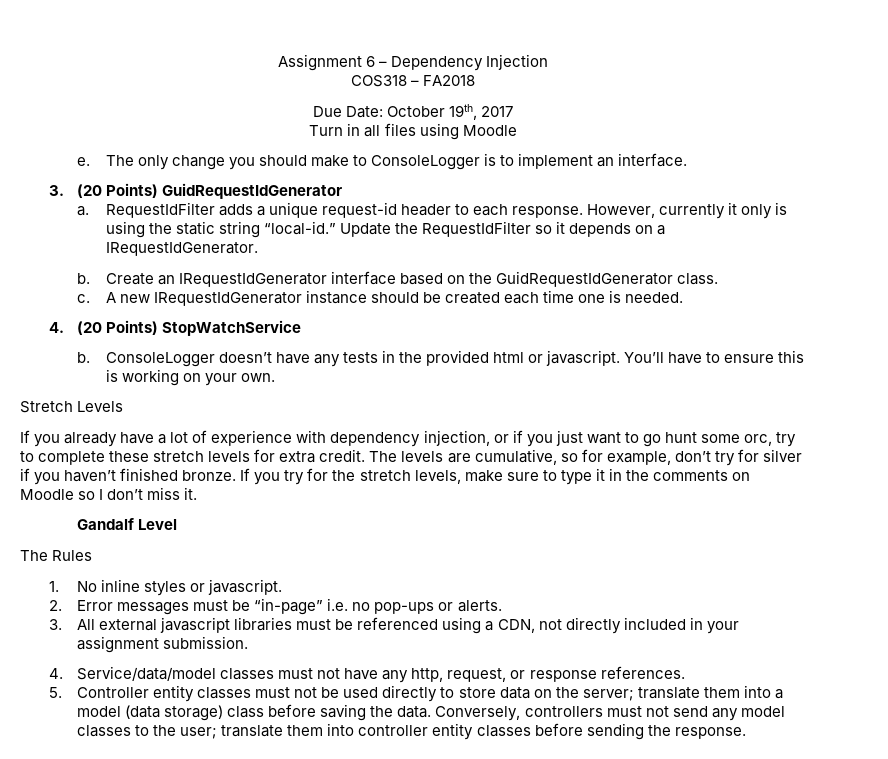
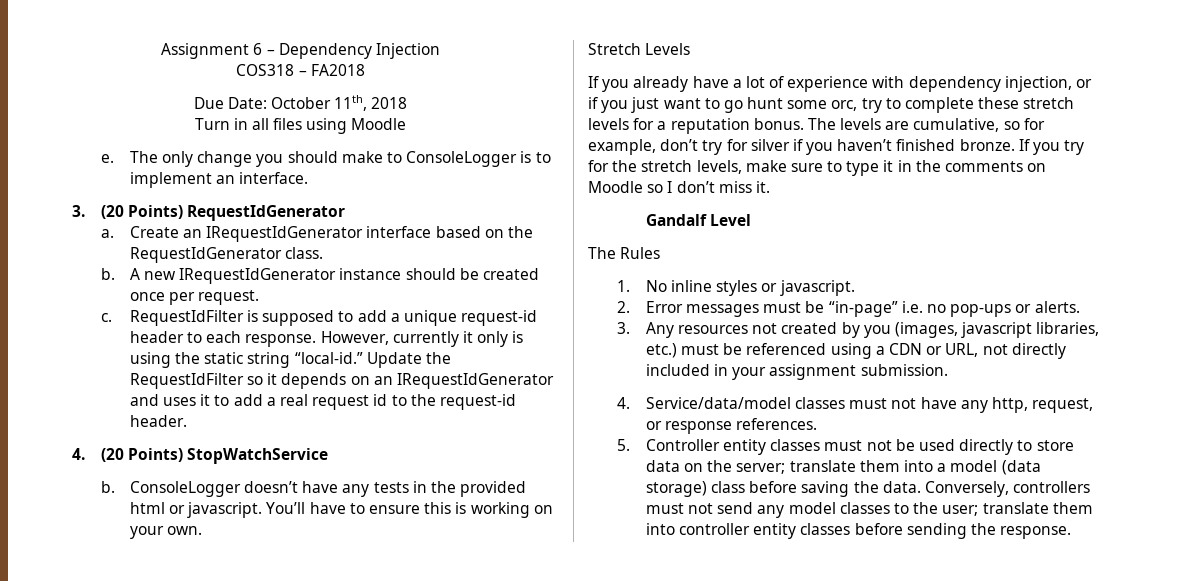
[449,104,514,120] 19th, 2017 -> [334,95,408,111] 11th, 2018
[162,183,343,199] [77,202,253,218] GuidRequestIdGenerator // a. RequestIdFilter adds -> [187,205,346,221] [100,226,533,242] [129,247,324,263] [100,268,539,284] [129,290,260,305] [100,310,387,326] RequestIdGenerator // a. Create an IRequestIdGenerator interface based on the RequestIdGenerator class. // b. A new IRequestIdGenerator instance should be created once per request. // c. RequestIdFilter is supposed to add
[657,225,666,235] [105,242,258,256] [77,271,718,287] [77,290,684,306] a IRequestIdGenerator. // b. Create an IRequestIdGenerator interface based on the GuidRequestIdGenerator class. // c. A new IRequestIdGenerator instance should be created each time one is needed. -> [373,373,554,389] [129,394,516,410] [129,415,187,427] an IRequestIdGenerator and uses it to add a real request id to the request-id header.
[279,449,366,463] extra credit. -> [657,118,804,134] a reputation bonus.
[77,617,293,633] All external javascript libraries -> [645,322,1100,338] [645,343,677,358] Any resources not created by you (images, javascript libraries, etc.)
[497,619,535,633] CDN, -> [889,343,979,357] CDN or URL,

